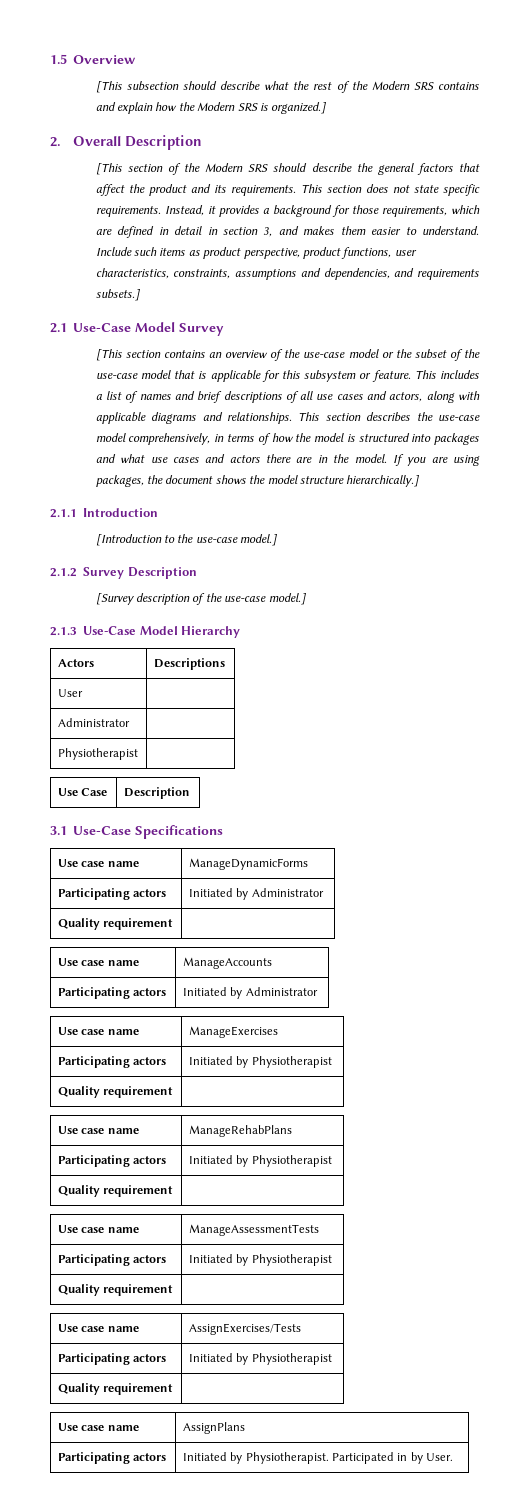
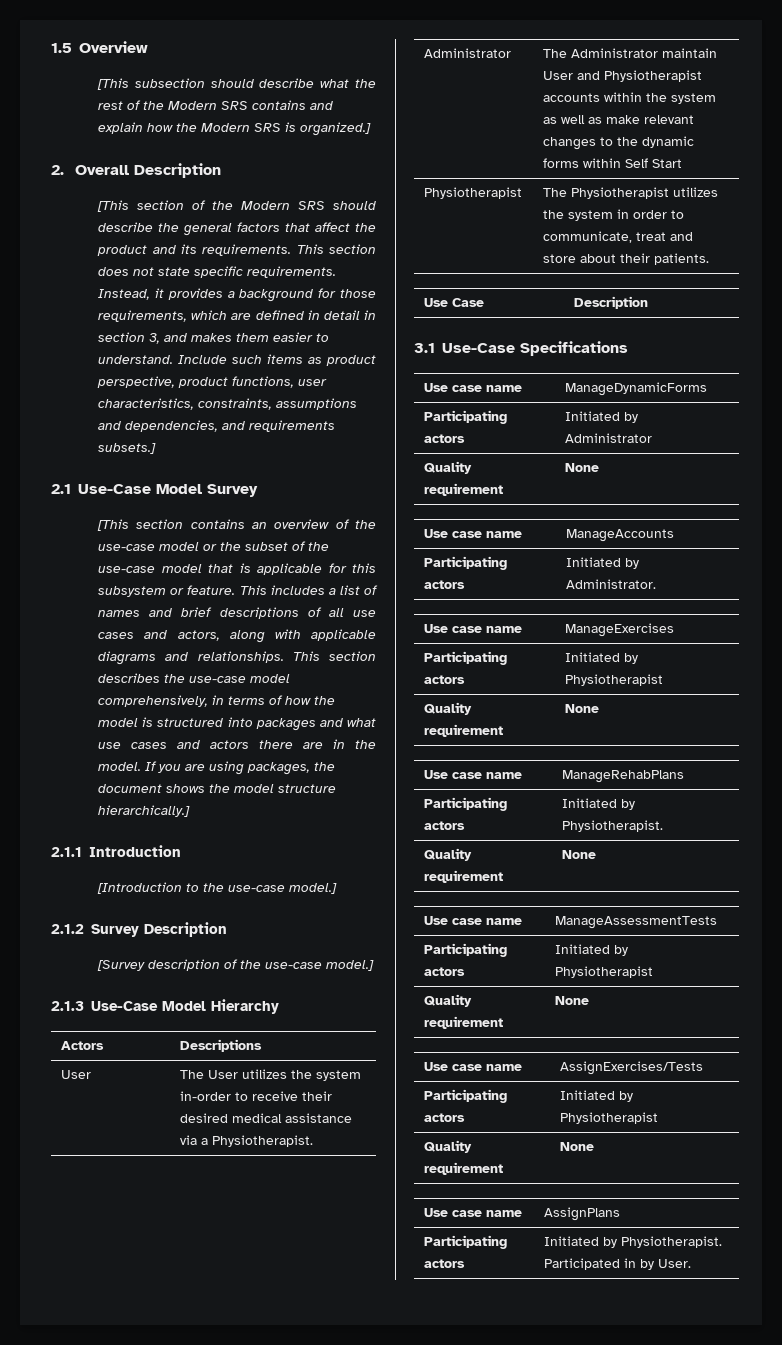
[57,718,130,727] [57,748,138,760] // Administrator | // Physiotherapist | -> [180,1069,362,1081] [180,1091,333,1101] [180,1113,353,1123] [180,1135,314,1147] [424,48,512,58] [543,48,718,58] [543,70,703,82] [543,92,717,104] [543,115,695,124] [543,136,695,150] [543,158,683,168] [424,187,523,199] [543,187,719,199] [543,209,685,221] [543,231,694,243] [543,253,710,265] The User utilizes the system in-order to receive their desired medical assistance via a Physiotherapist. // Administrator | The Administrator maintain User and Physiotherapist accounts within the system as well as make relevant changes to the dynamic forms within Self Start // Physiotherapist | The Physiotherapist utilizes the system in order to communicate, treat and store about their patients.
(174, 924) | -> [565,463,600,472] | None
[245,987,318,996] Administrator -> [566,579,657,589] Administrator.
(174, 1092) | -> [565,704,600,713] | None
[251,1155,332,1167] [57,1185,174,1197] Physiotherapist // Quality requirement | -> [562,820,664,832] [424,848,473,861] [424,870,504,883] [562,850,597,859] Physiotherapist. // Quality requirement | None
(174, 1290) | -> [555,996,590,1005] | None
(174, 1389) | -> [560,1142,595,1151] | None

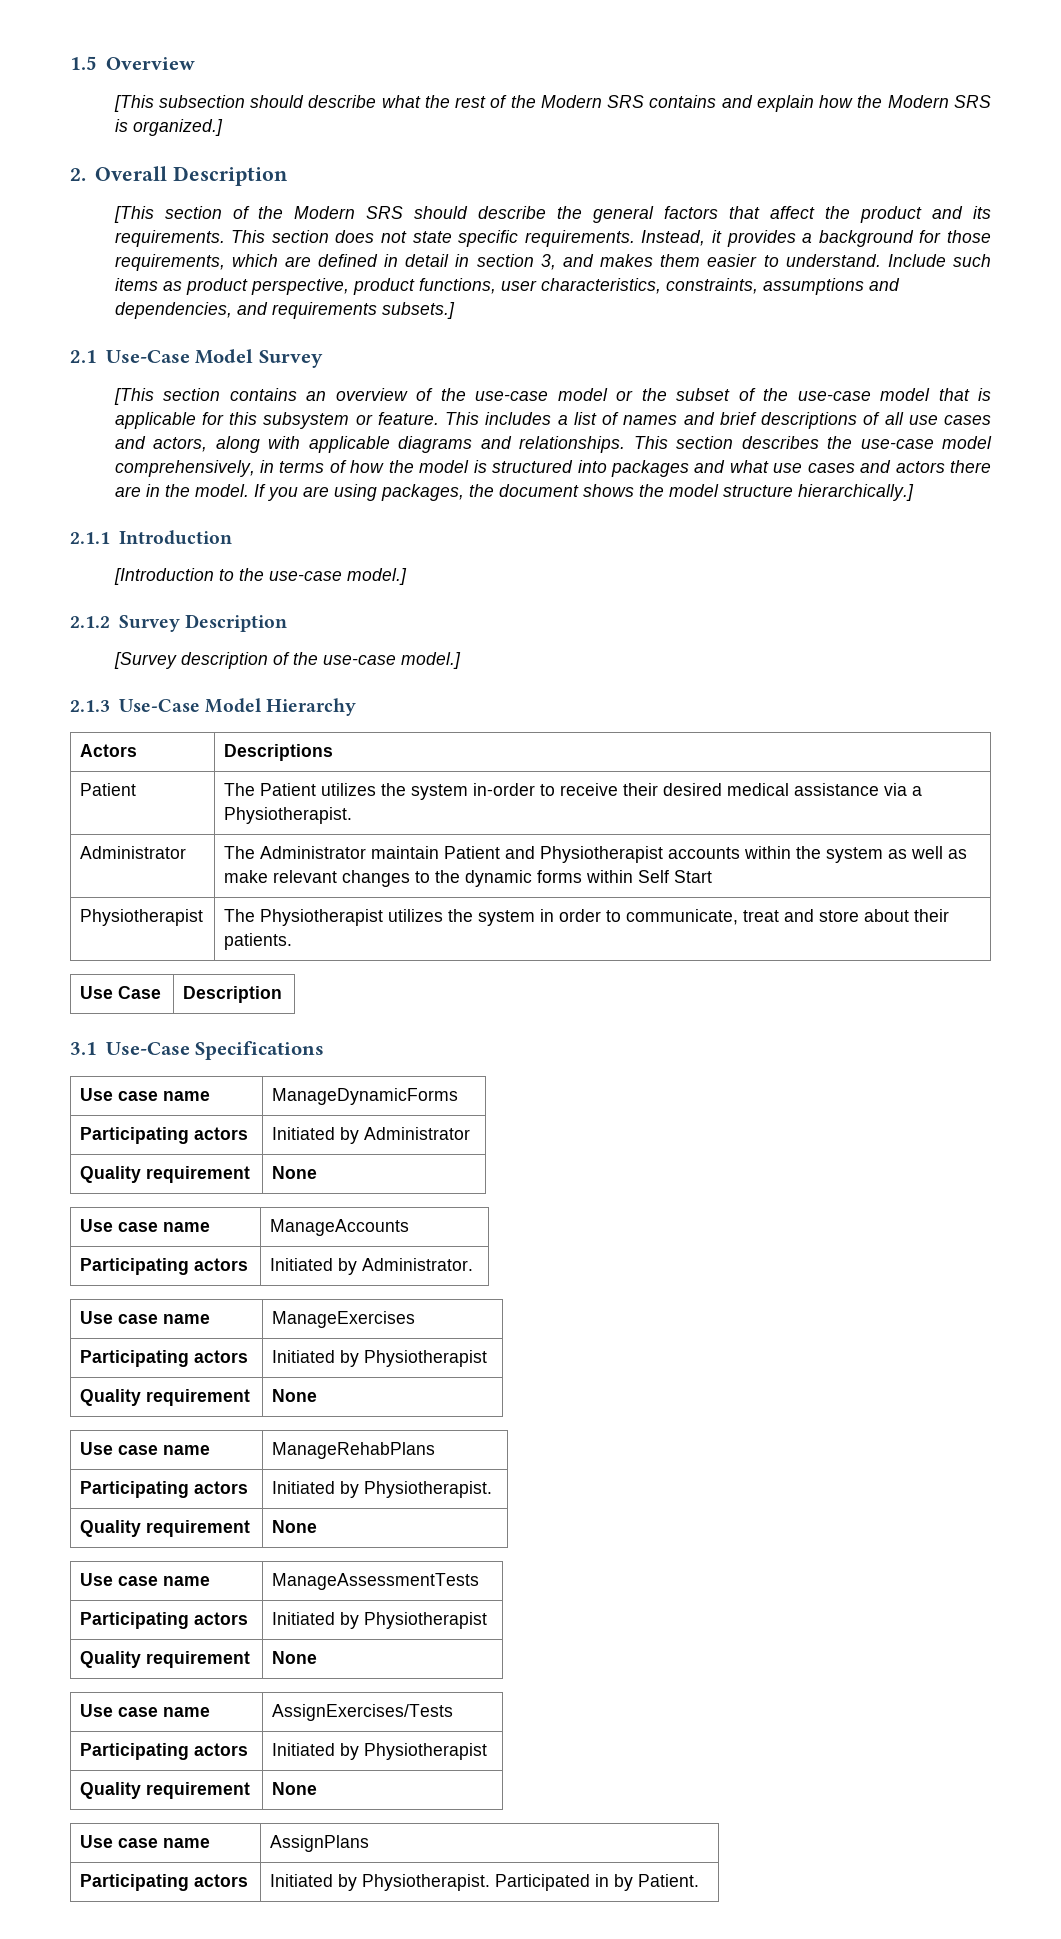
[61,1070,92,1079] [180,1070,239,1079] User | The User -> [80,783,137,796] [224,783,317,796] Patient | The Patient
[543,71,574,80] User -> [444,846,501,859] Patient
[658,1259,692,1268] User. -> [638,1874,700,1887] Patient.

